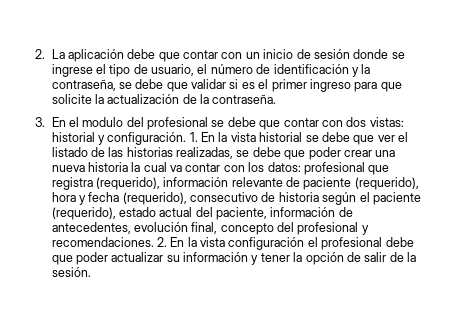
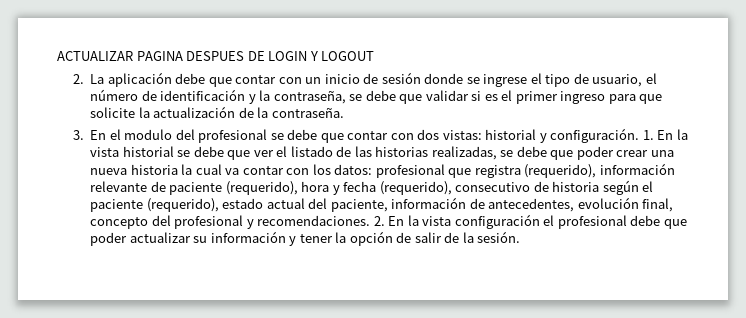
(35, 54) none -> [57,51,375,61] ACTUALIZAR PAGINA DESPUES DE LOGIN Y LOGOUT //

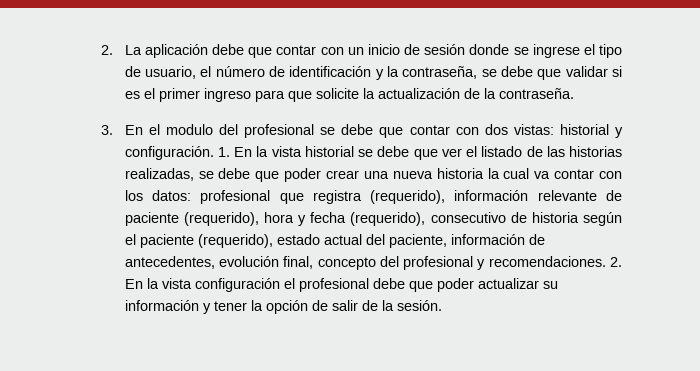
[57,51,375,61] ACTUALIZAR PAGINA DESPUES DE LOGIN Y LOGOUT // -> (101, 50) none

